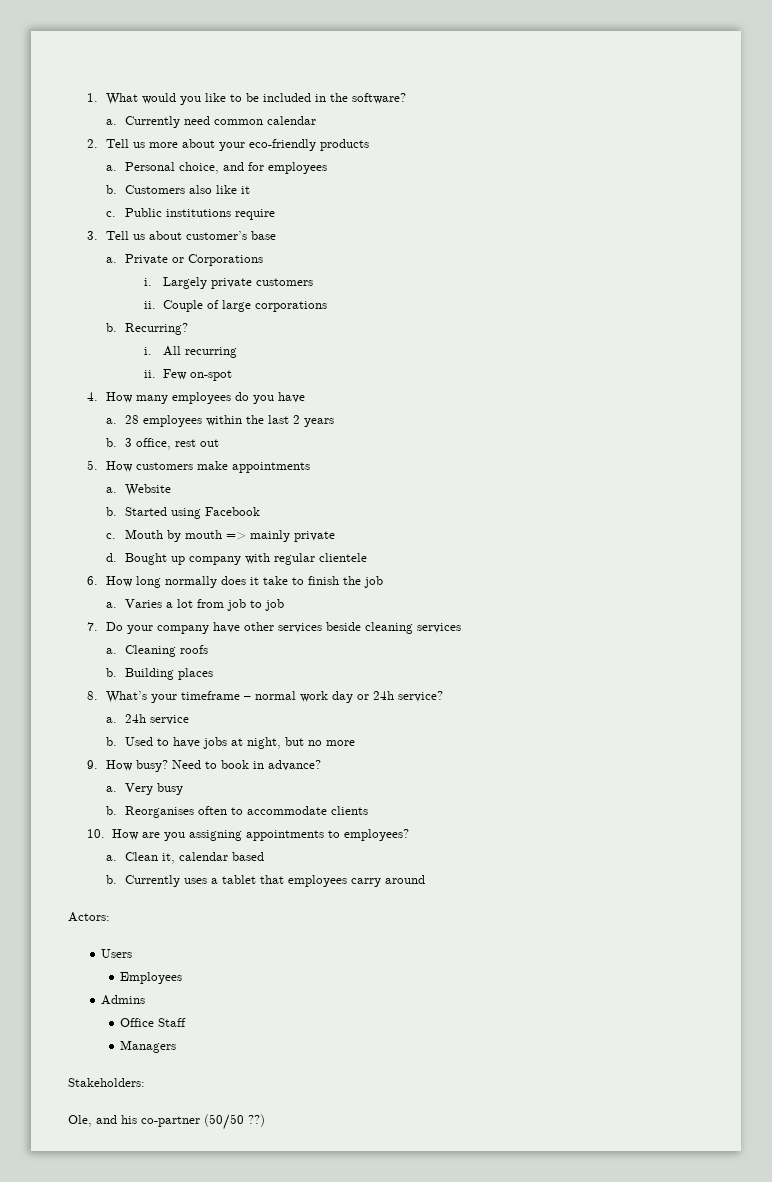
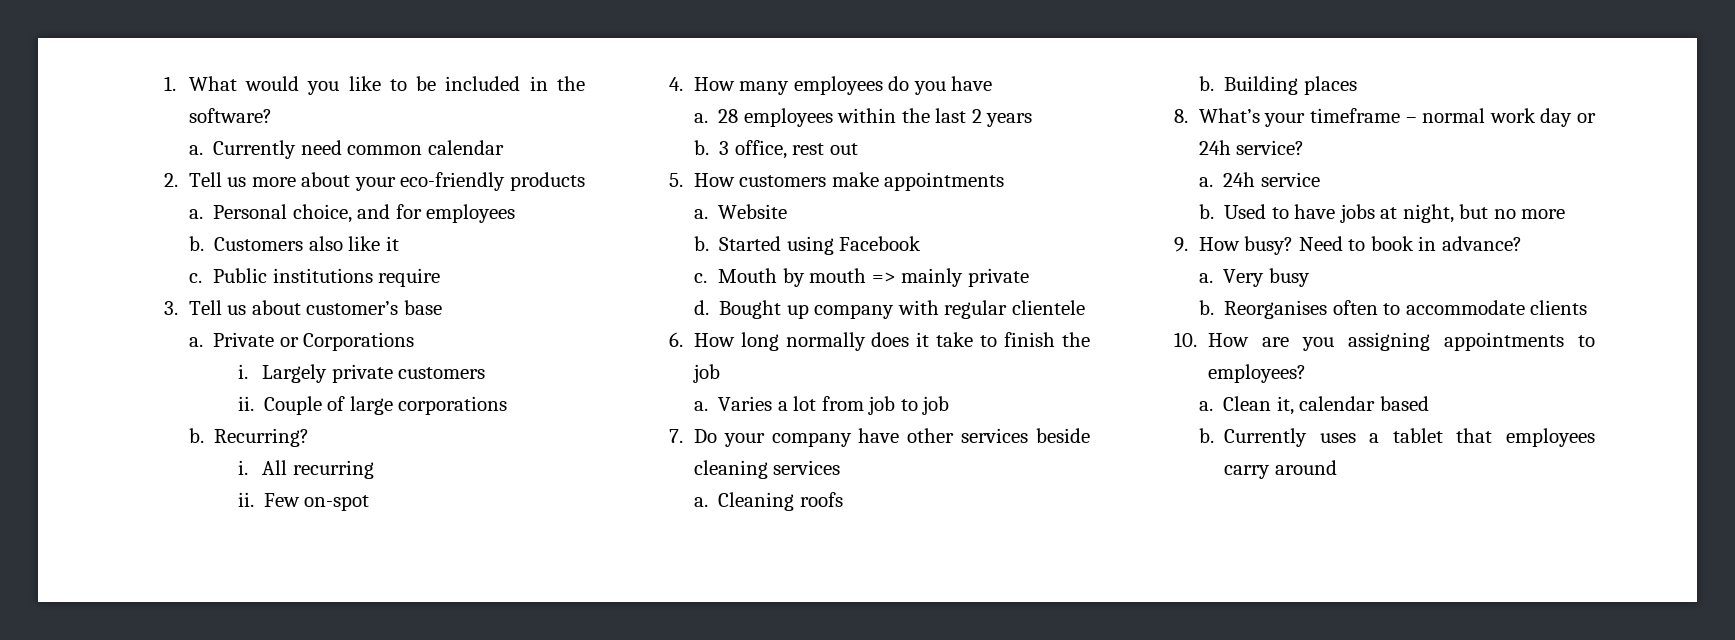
[68,912,110,922] [101,949,133,958] [120,972,183,984] [101,995,146,1005] [120,1018,187,1027] [120,1040,177,1053] [68,1078,145,1087] [68,1114,265,1130] // Actors: // Users // Employees // Admins // Office Staff // Managers // Stakeholders: // Ole, and his co-partner (50/50 ??) -> (1337, 467) none

